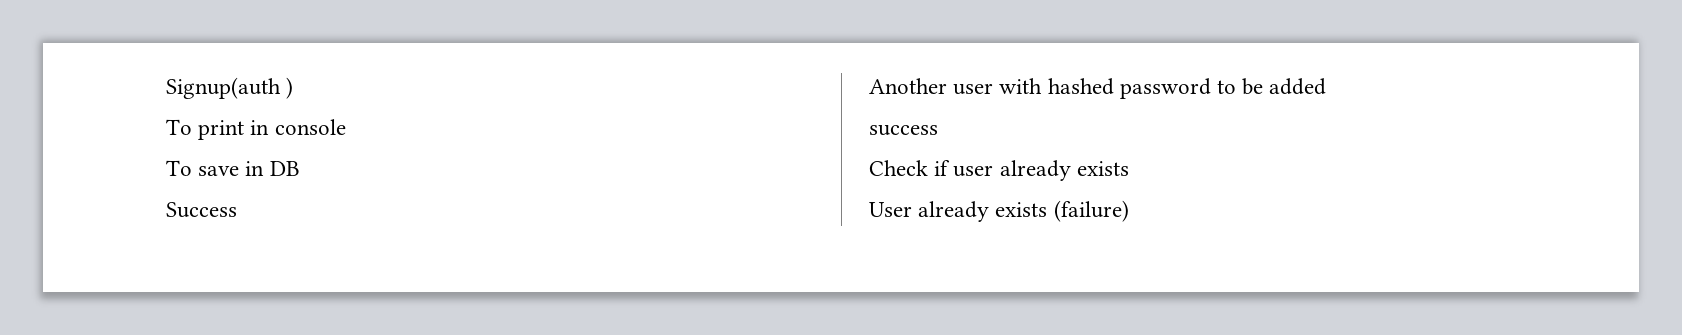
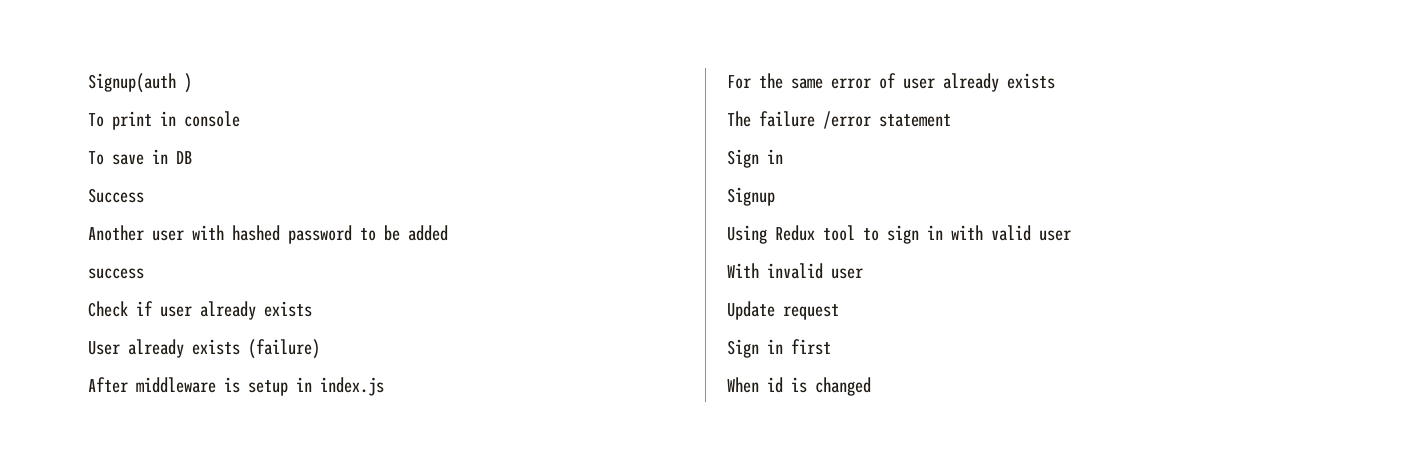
(1129, 211) none -> [88,377,384,396] [727,73,1055,92] [727,111,951,129] [727,149,783,168] [727,187,775,206] [727,225,1071,244] [727,263,863,279] [727,301,839,320] [727,339,831,358] [727,377,871,396] // After middleware is setup in index.js // For the same error of user already exists // The failure /error statement // Sign in // Signup // Using Redux tool to sign in with valid user // With invalid user // Update request // Sign in first // When id is changed

